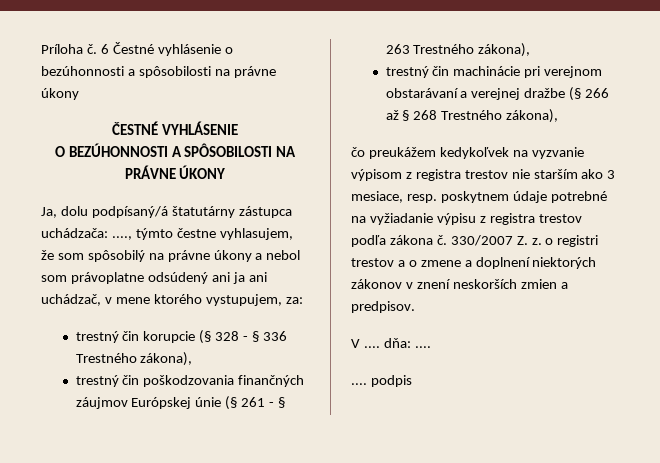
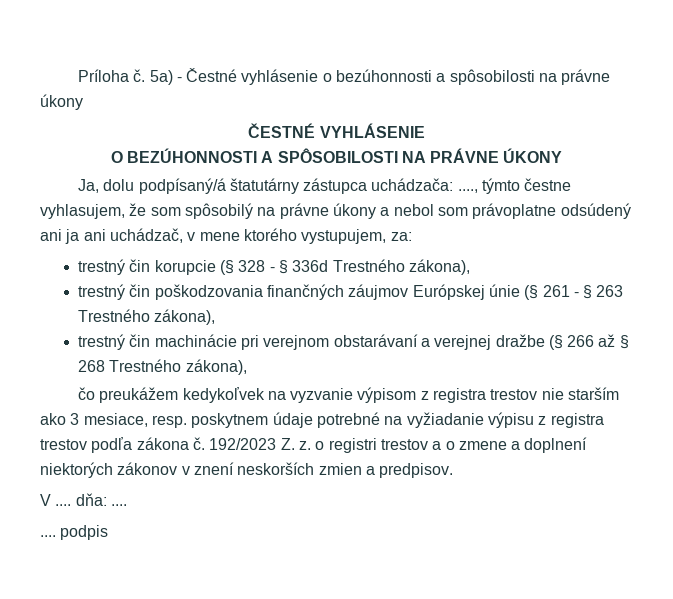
[100,44,109,54] 6 -> [149,70,182,85] 5a) -
[262,331,287,341] 336 -> [292,260,329,272] 336d
[450,235,513,246] 330/2007 -> [209,438,277,450] 192/2023

